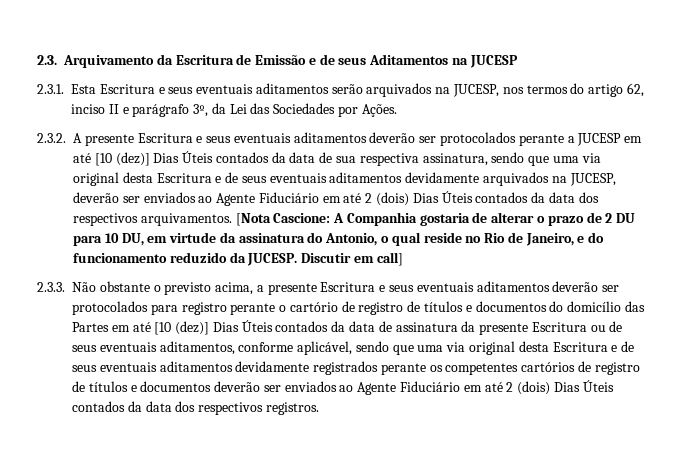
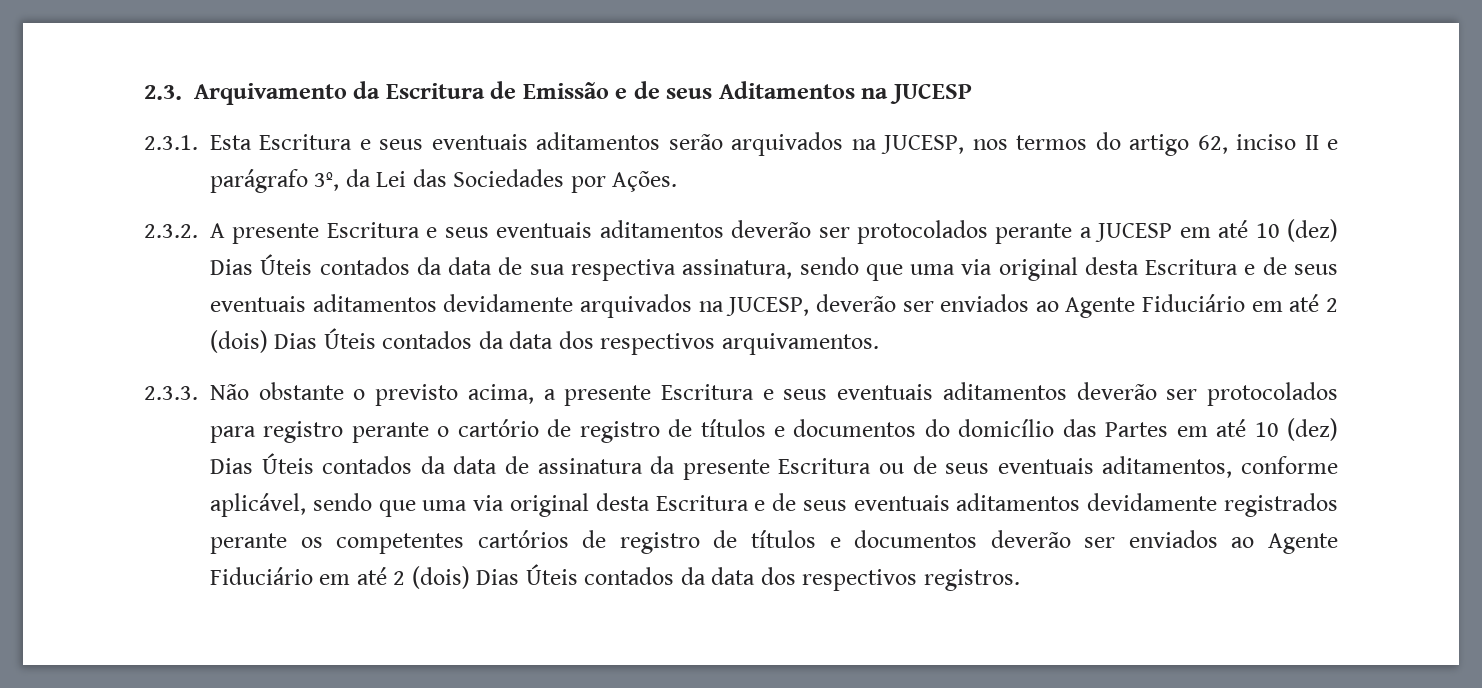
[94,152,150,166] [10 (dez)] -> [1255,219,1338,242] 10 (dez)
[235,212,636,226] [73,232,605,246] [73,252,403,266] [Nota Cascione: A Companhia gostaria de alterar o prazo de 2 DU para 10 DU, em virtude da assinatura do Antonio, o qual reside no Rio de Janeiro, e do funcionamento reduzido da JUCESP. Discutir em call] -> (879, 344) none
[154,321,210,335] [10 (dez)] -> [1254,418,1338,441] 10 (dez)

